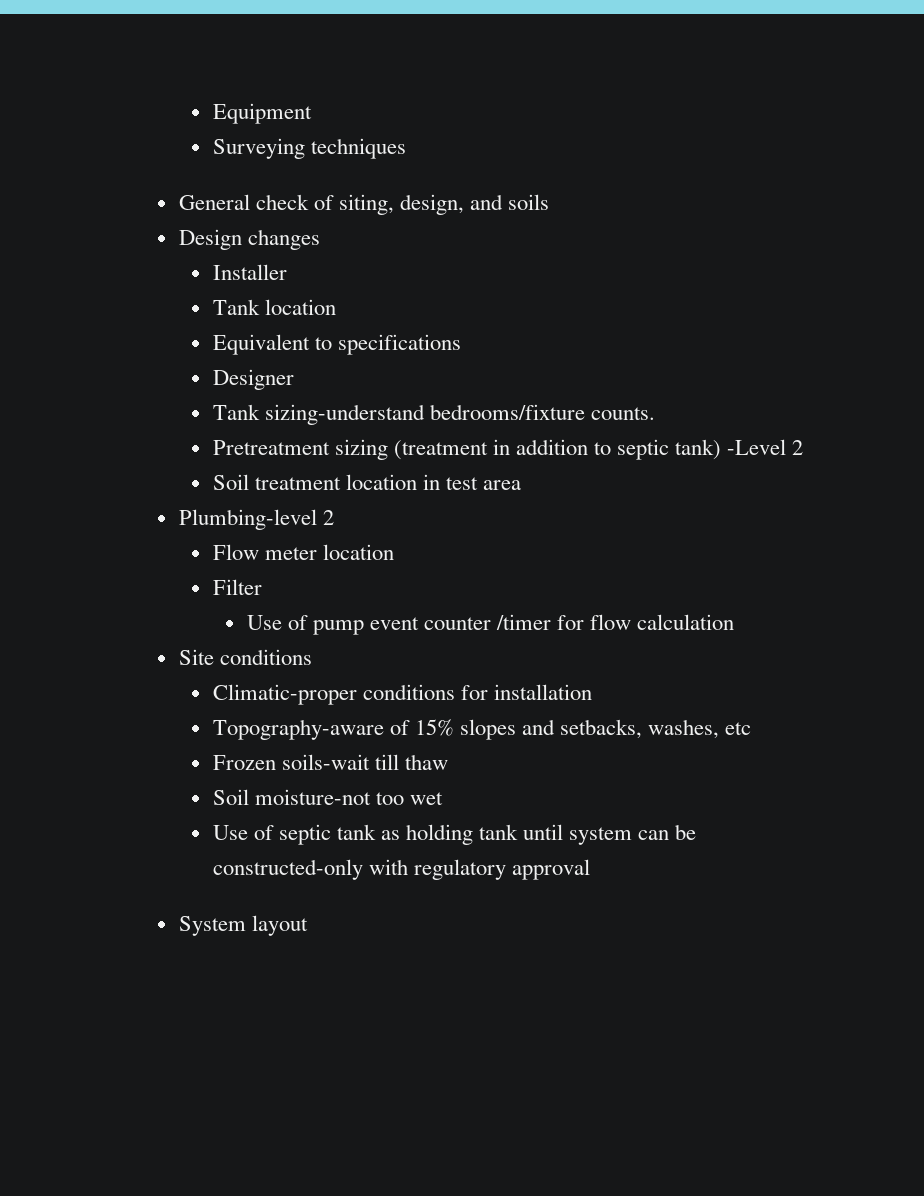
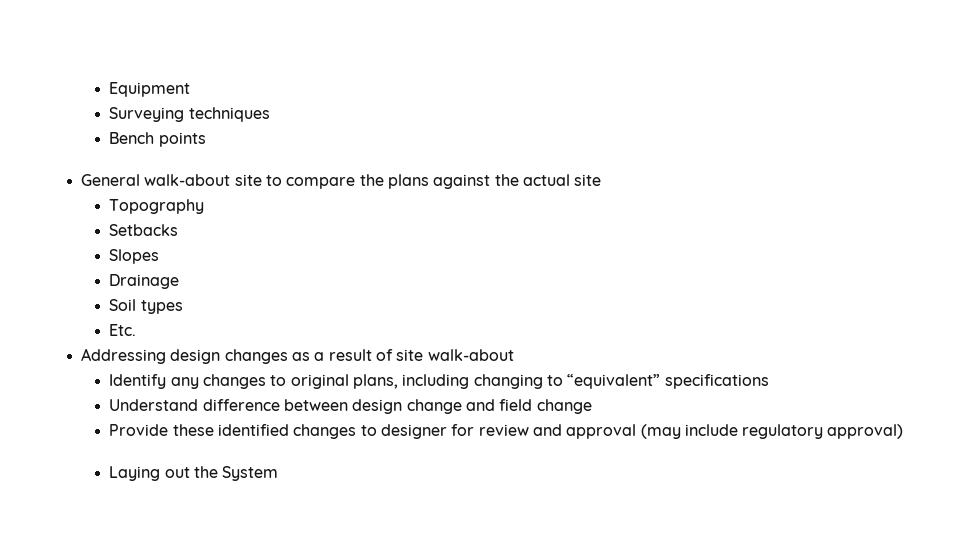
(406, 148) none -> [109,132,206,147] // Bench points
[255,194,550,215] [178,229,320,250] [212,264,287,280] [212,299,336,315] [212,334,461,355] [212,369,294,390] [212,404,655,425] [212,439,804,460] [212,474,521,490] [178,509,334,530] [212,544,394,560] [212,579,262,595] [246,614,735,635] [178,649,312,665] [212,684,592,705] [212,719,752,740] [212,754,448,770] [212,789,443,805] [212,824,697,845] [212,859,590,880] [178,915,308,936] check of siting, design, and soils // Design changes // Installer // Tank location // Equivalent to specifications // Designer // Tank sizing-understand bedrooms/fixture counts. // Pretreatment sizing (treatment in addition to septic tank) -Level 2 // Soil treatment location in test area // Plumbing-level 2 // Flow meter location // Filter // Use of pump event counter /timer for flow calculation // Site conditions // Climatic-proper conditions for installation // Topography-aware of 15% slopes and setbacks, washes, etc // Frozen soils-wait till thaw // Soil moisture-not too wet // Use of septic tank as holding tank until system can be constructed-only with regulatory approval // System layout -> [144,174,602,189] [109,199,205,214] [109,224,179,236] [109,249,160,264] [109,274,180,289] [109,299,183,314] [109,324,137,336] [80,348,514,364] [109,374,769,389] [109,399,592,414] [109,424,904,439] [109,466,279,481] walk-about site to compare the plans against the actual site // Topography // Setbacks // Slopes // Drainage // Soil types // Etc. // Addressing design changes as a result of site walk-about // Identify any changes to original plans, including changing to “equivalent” specifications // Understand difference between design change and field change // Provide these identified changes to designer for review and approval (may include regulatory approval) // Laying out the System

